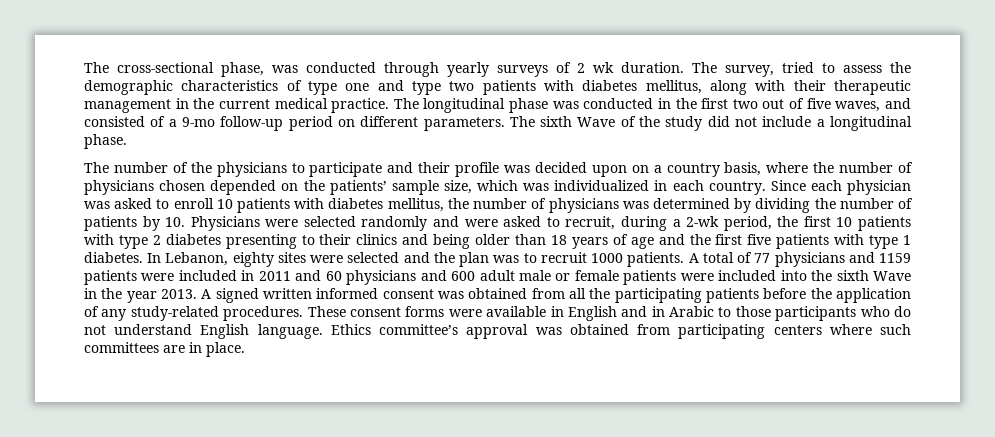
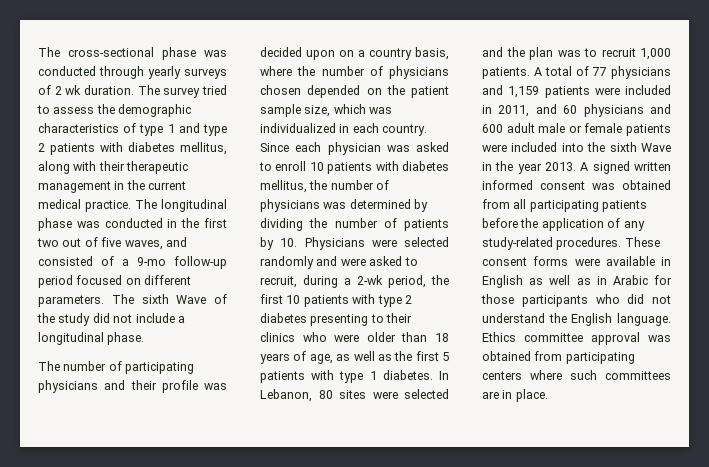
[221,62,264,77] phase, -> [162,47,196,60] phase
[725,65,774,77] survey, -> [163,87,201,98] survey
[345,83,370,91] one -> [167,124,175,133] 1
[449,81,475,91] two -> [38,143,45,152] 2
(333, 123) none -> [76,275,123,285] focused
[190,162,383,177] the physicians to participate -> [125,362,195,374] [38,380,98,393] participating physicians
[329,180,387,195] patients’ -> [411,86,449,98] patient
[402,234,471,249] and being -> [302,332,360,342] who were
[630,234,772,249] age and the first five -> [309,351,449,364] age, as well as the first 5
[232,252,274,267] eighty -> [318,390,333,399] 80
[591,253,624,263] 1000 -> [640,48,671,60] 1,000
[878,253,911,263] 1159 -> [508,86,540,98] 1,159
[258,271,291,281] 2011 -> [498,105,530,117] 2011,
[589,288,611,299] the -> (527, 204) none
[621,306,648,317] and -> [529,275,591,285] as well as
[718,307,732,317] to -> [654,275,672,285] for
[894,306,912,317] do -> [627,294,645,304] did
(193, 329) none -> [548,313,567,323] the
[379,324,459,335] committee’s -> [524,333,583,342] committee

